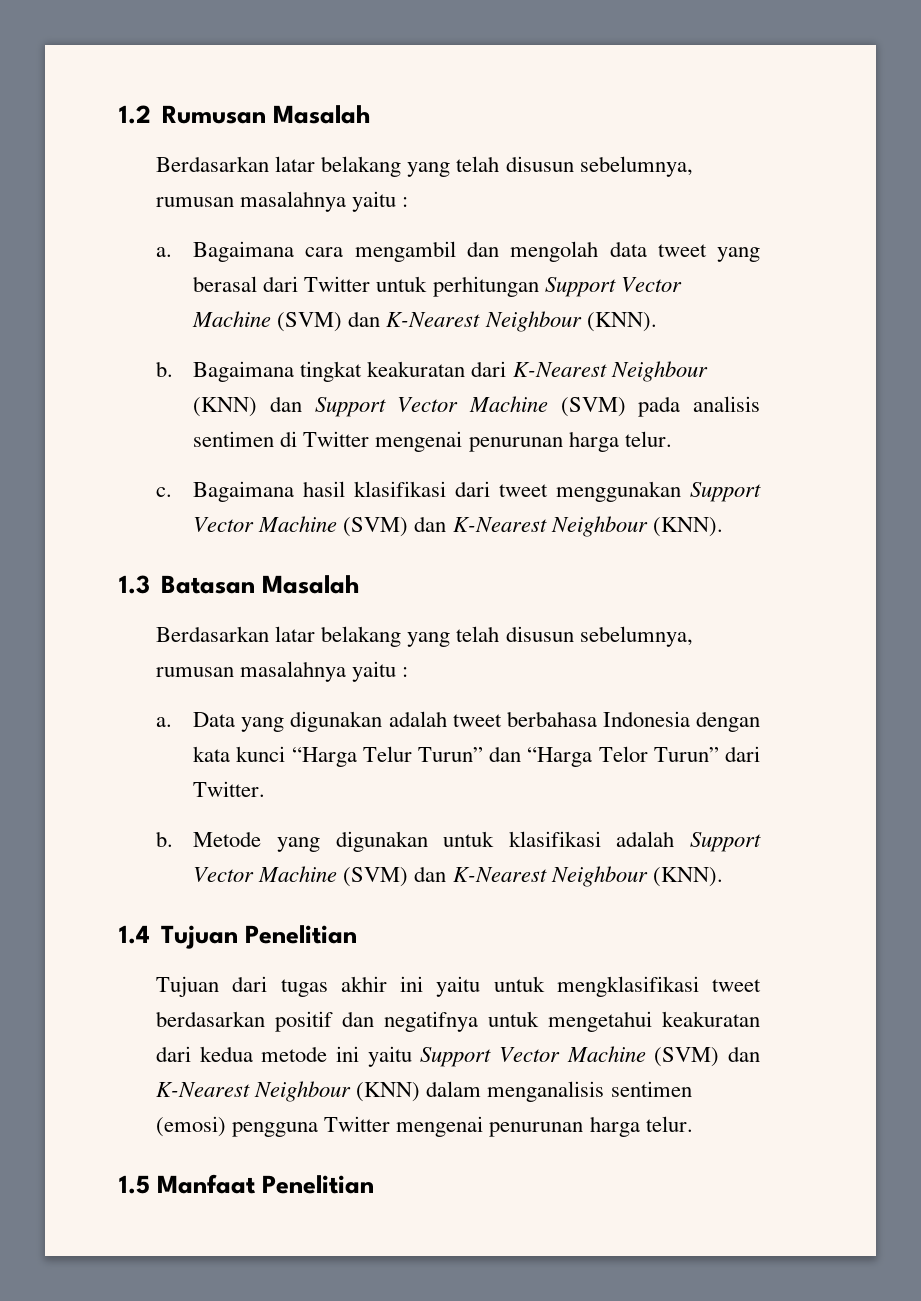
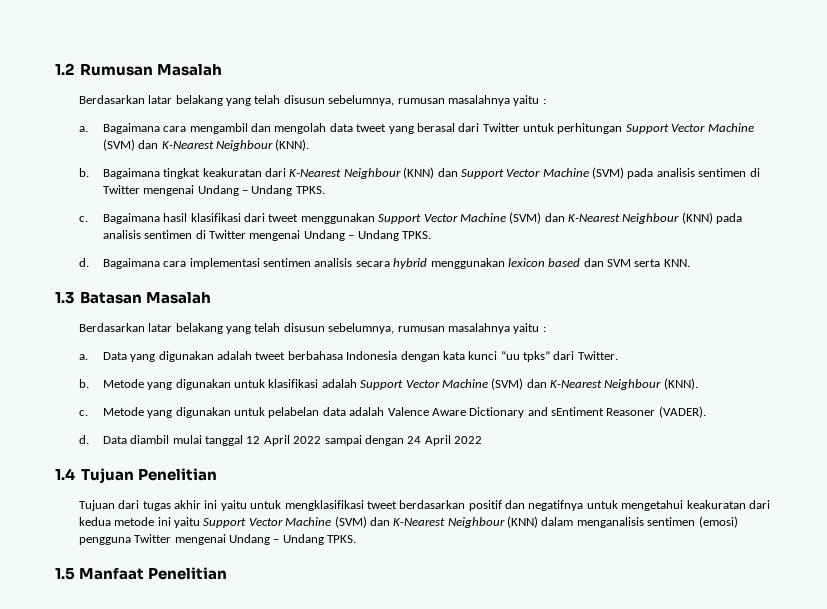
[468,431,672,452] penurunan harga telur. -> [197,185,325,196] Undang – Undang TPKS.
[652,517,723,537] (KNN). -> [681,212,743,224] [102,230,431,241] [78,258,690,269] (KNN) pada analisis sentimen di Twitter mengenai Undang – Undang TPKS. // d. Bagaimana cara implementasi sentimen analisis secara hybrid menggunakan lexicon based dan SVM serta KNN.
[291,746,719,767] “Harga Telur Turun” dan “Harga Telor Turun” -> [500,351,551,362] “uu tpks”
(723, 877) none -> [78,406,706,418] [78,435,483,446] // c. Metode yang digunakan untuk pelabelan data adalah Valence Aware Dictionary and sEntiment Reasoner (VADER). // d. Data diambil mulai tanggal 12 April 2022 sampai dengan 24 April 2022
[489,1116,693,1137] penurunan harga telur. -> [229,534,357,545] Undang – Undang TPKS.

